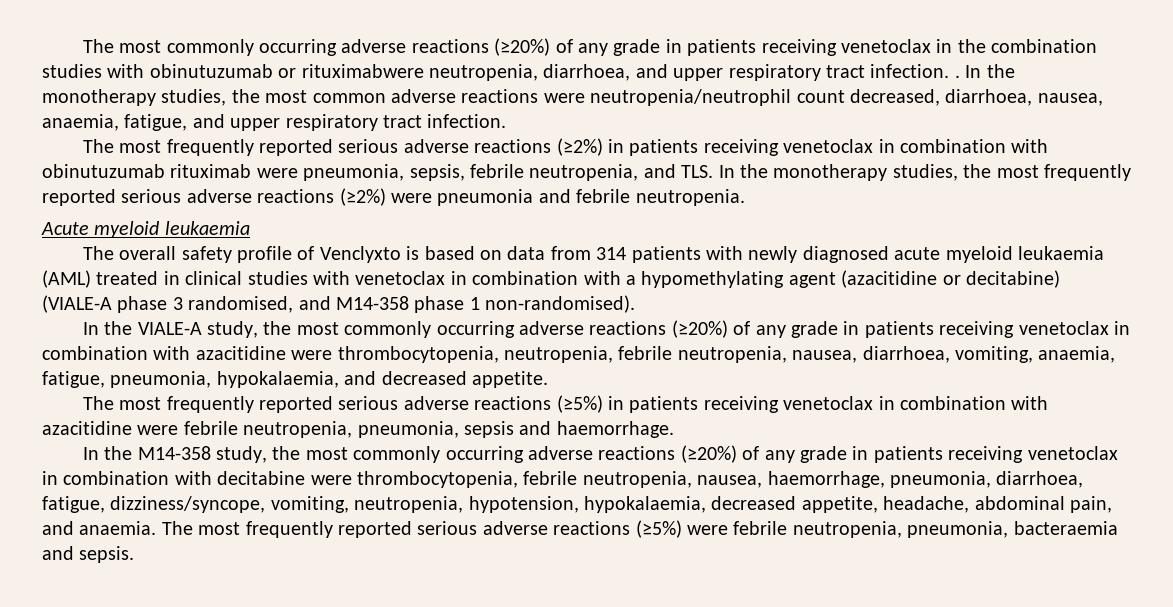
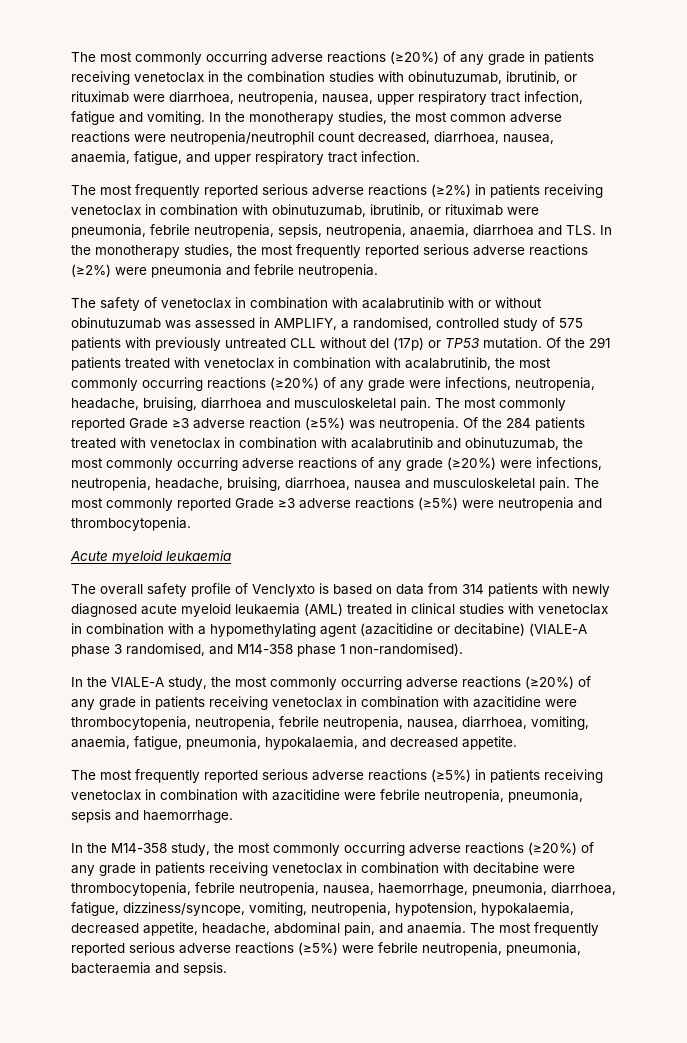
[149,64,960,81] obinutuzumab or rituximabwere neutropenia, diarrhoea, and upper respiratory tract infection. . -> [408,71,577,84] [71,91,583,105] [71,111,205,125] obinutuzumab, ibrutinib, or rituximab were diarrhoea, neutropenia, nausea, upper respiratory tract infection, fatigue and vomiting.
[42,164,165,178] obinutuzumab -> [272,204,441,217] obinutuzumab, ibrutinib, or
[409,164,639,181] sepsis, febrile neutropenia, -> [150,224,534,238] febrile neutropenia, sepsis, neutropenia, anaemia, diarrhoea
(745, 197) none -> [71,297,542,311] [71,317,583,331] [71,337,610,351] [71,357,551,371] [71,377,595,391] [71,397,566,411] [71,417,585,431] [71,437,583,450] [71,457,602,471] [71,477,599,491] [71,497,602,511] [71,517,191,531] // The safety of venetoclax in combination with acalabrutinib with or without obinutuzumab was assessed in AMPLIFY, a randomised, controlled study of 575 patients with previously untreated CLL without del (17p) or TP53 mutation. Of the 291 patients treated with venetoclax in combination with acalabrutinib, the most commonly occurring reactions (≥20%) of any grade were infections, neutropenia, headache, bruising, diarrhoea and musculoskeletal pain. The most commonly reported Grade ≥3 adverse reaction (≥5%) was neutropenia. Of the 284 patients treated with venetoclax in combination with acalabrutinib and obinutuzumab, the most commonly occurring adverse reactions of any grade (≥20%) were infections, neutropenia, headache, bruising, diarrhoea, nausea and musculoskeletal pain. The most commonly reported Grade ≥3 adverse reactions (≥5%) were neutropenia and thrombocytopenia.

